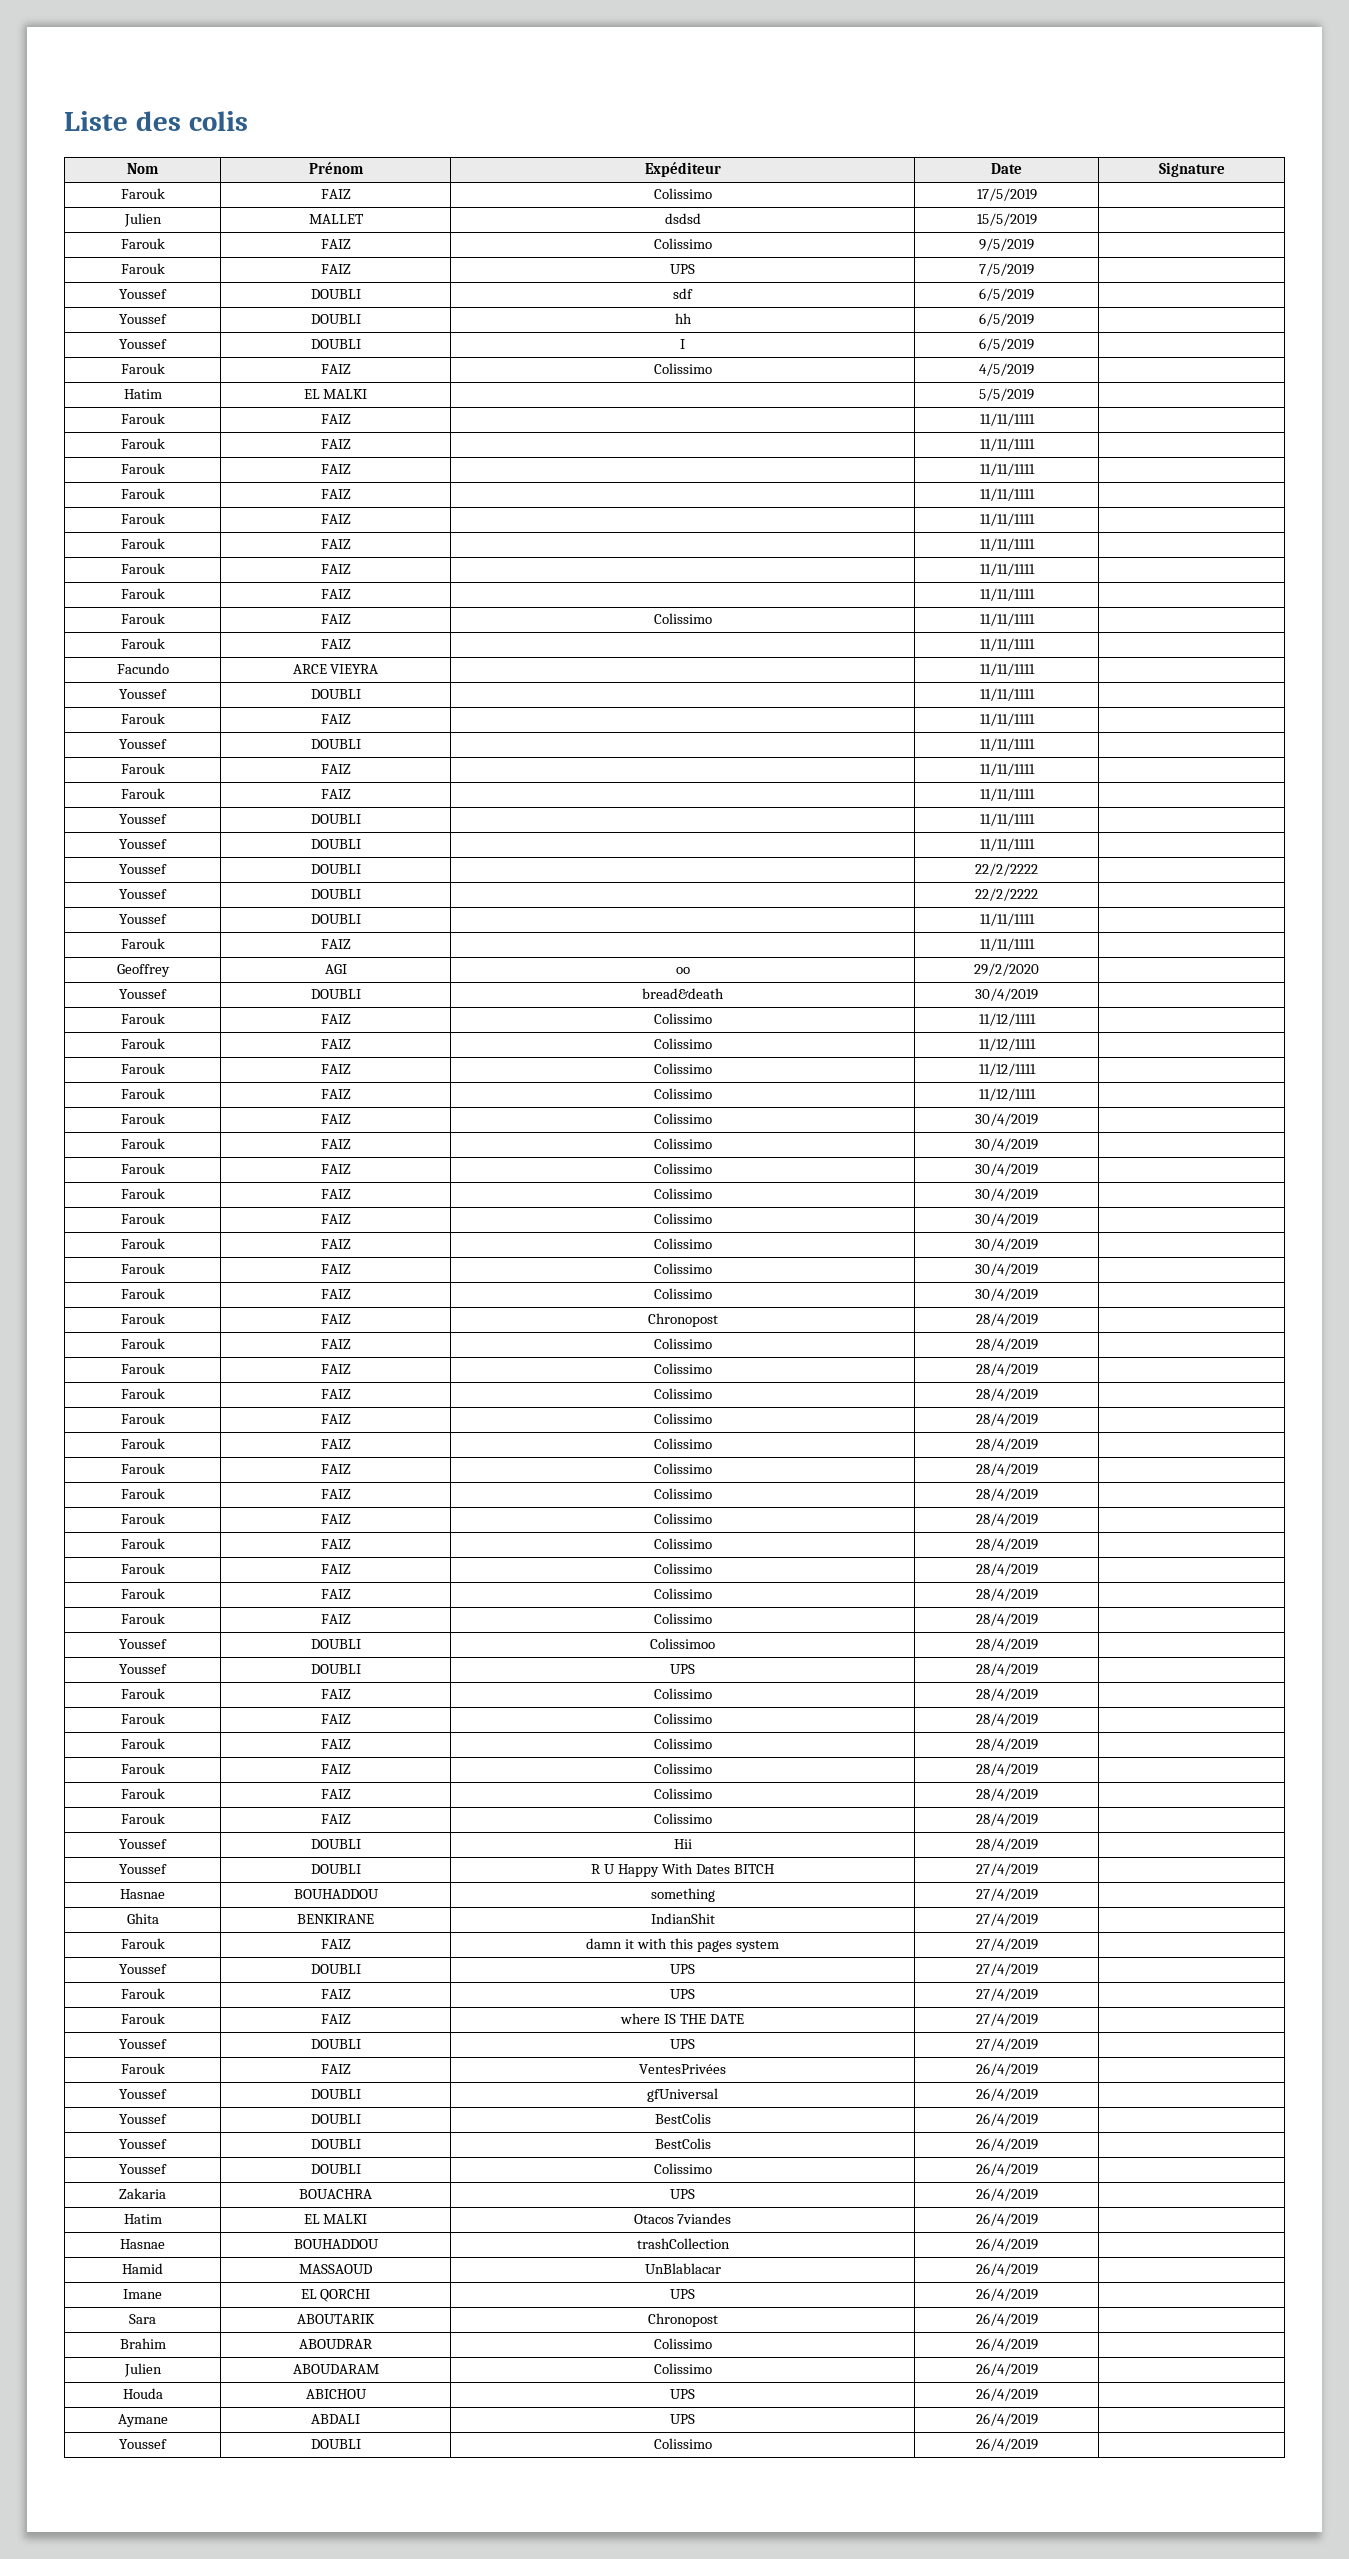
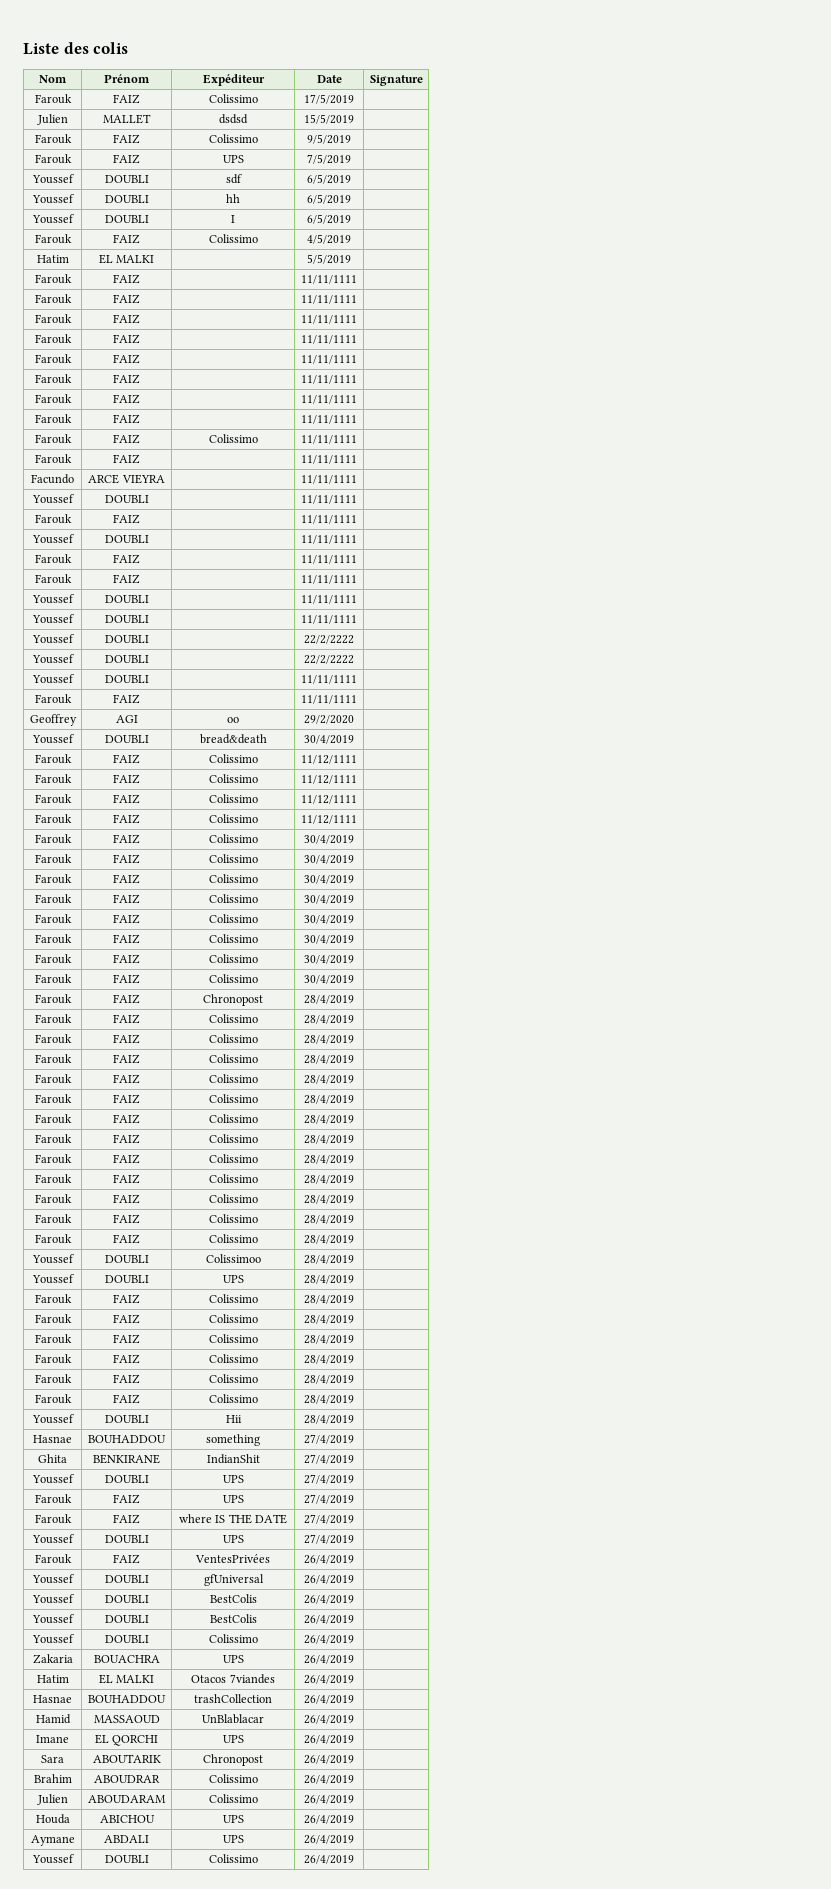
[119,1864,167,1874] [310,1864,361,1874] [591,1863,774,1877] [975,1863,1038,1876] // Youssef | DOUBLI | R U Happy With Dates BITCH | 27/4/2019 | -> (354, 1419) none
[120,1938,165,1949] [320,1939,351,1949] [586,1938,779,1952] [975,1938,1038,1951] // Farouk | FAIZ | damn it with this pages system | 27/4/2019 | -> (354, 1459) none

